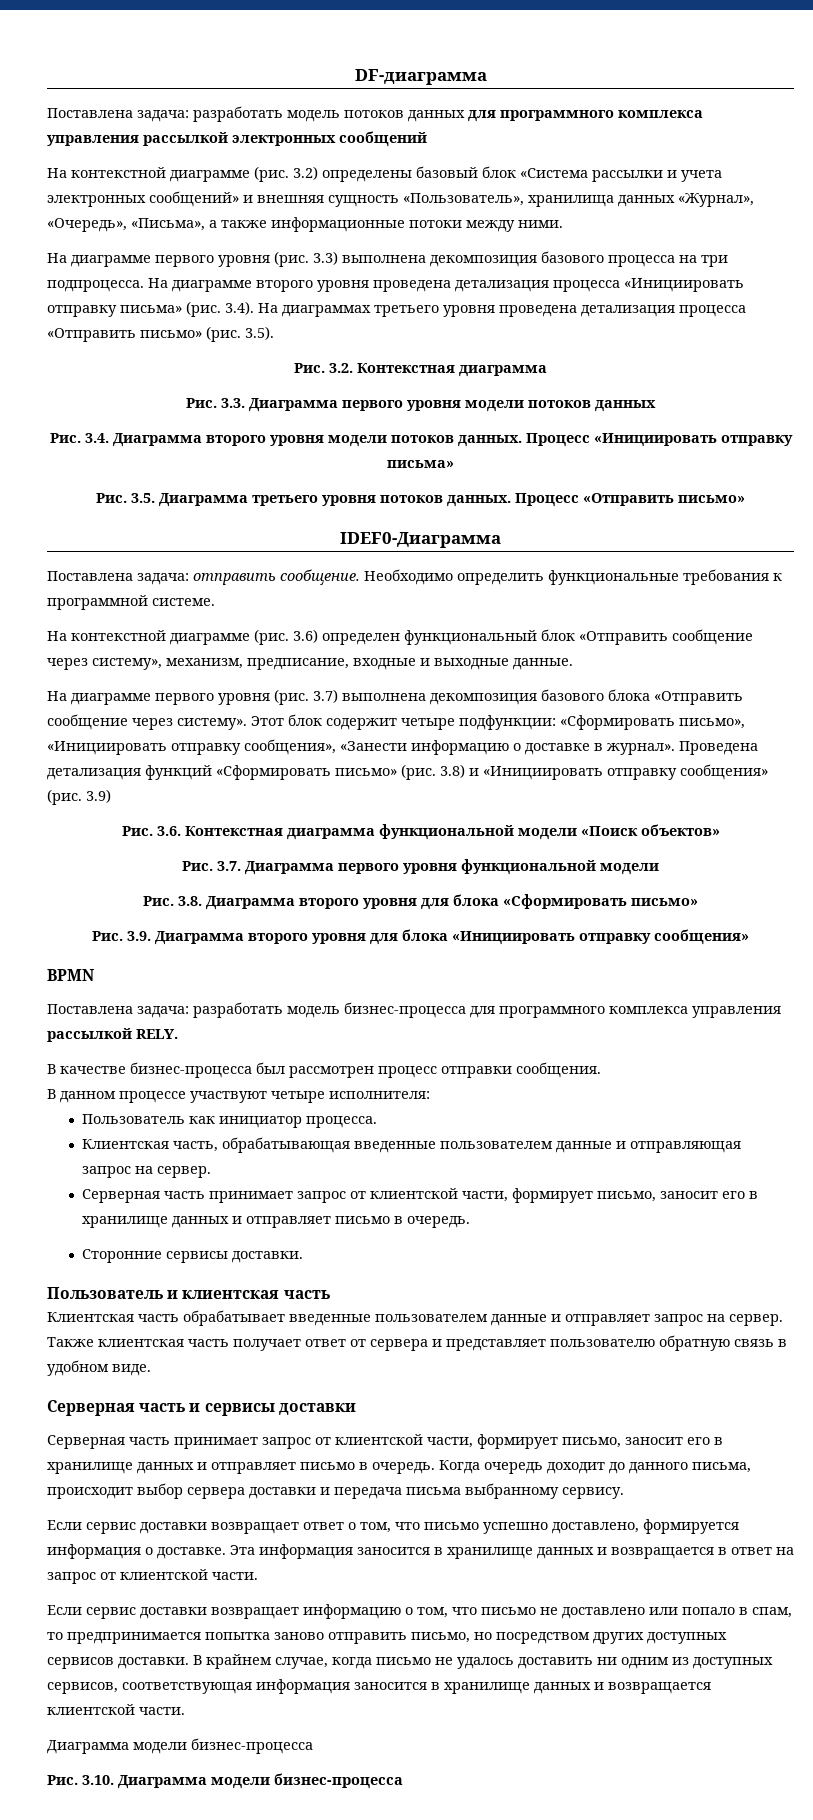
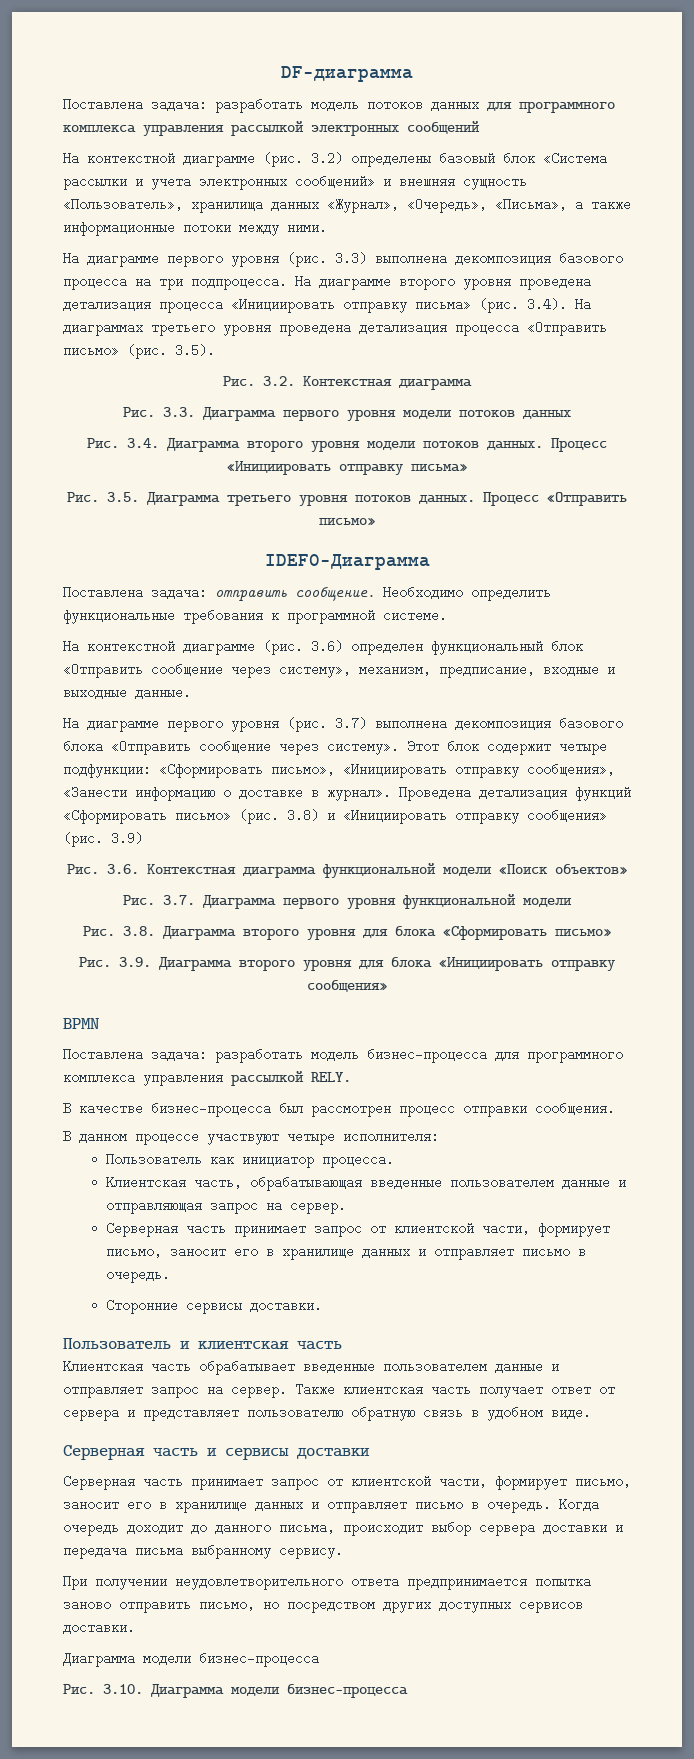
[47,1519,739,1534] [47,1544,794,1559] [47,1569,258,1584] [47,1604,792,1619] [47,1632,63,1640] Если сервис доставки возвращает ответ о том, что письмо успешно доставлено, формируется информация о доставке. Эта информация заносится в хранилище данных и возвращается в ответ на запрос от клиентской части. // Если сервис доставки возвращает информацию о том, что письмо не доставлено или попало в спам, то -> [63,1573,399,1590] При получении неудовлетворительного ответа
[193,1654,773,1669] [47,1679,711,1694] [47,1704,185,1715] В крайнем случае, когда письмо не удалось доставить ни одним из доступных сервисов, соответствующая информация заносится в хранилище данных и возвращается клиентской части. -> (135, 1627) none

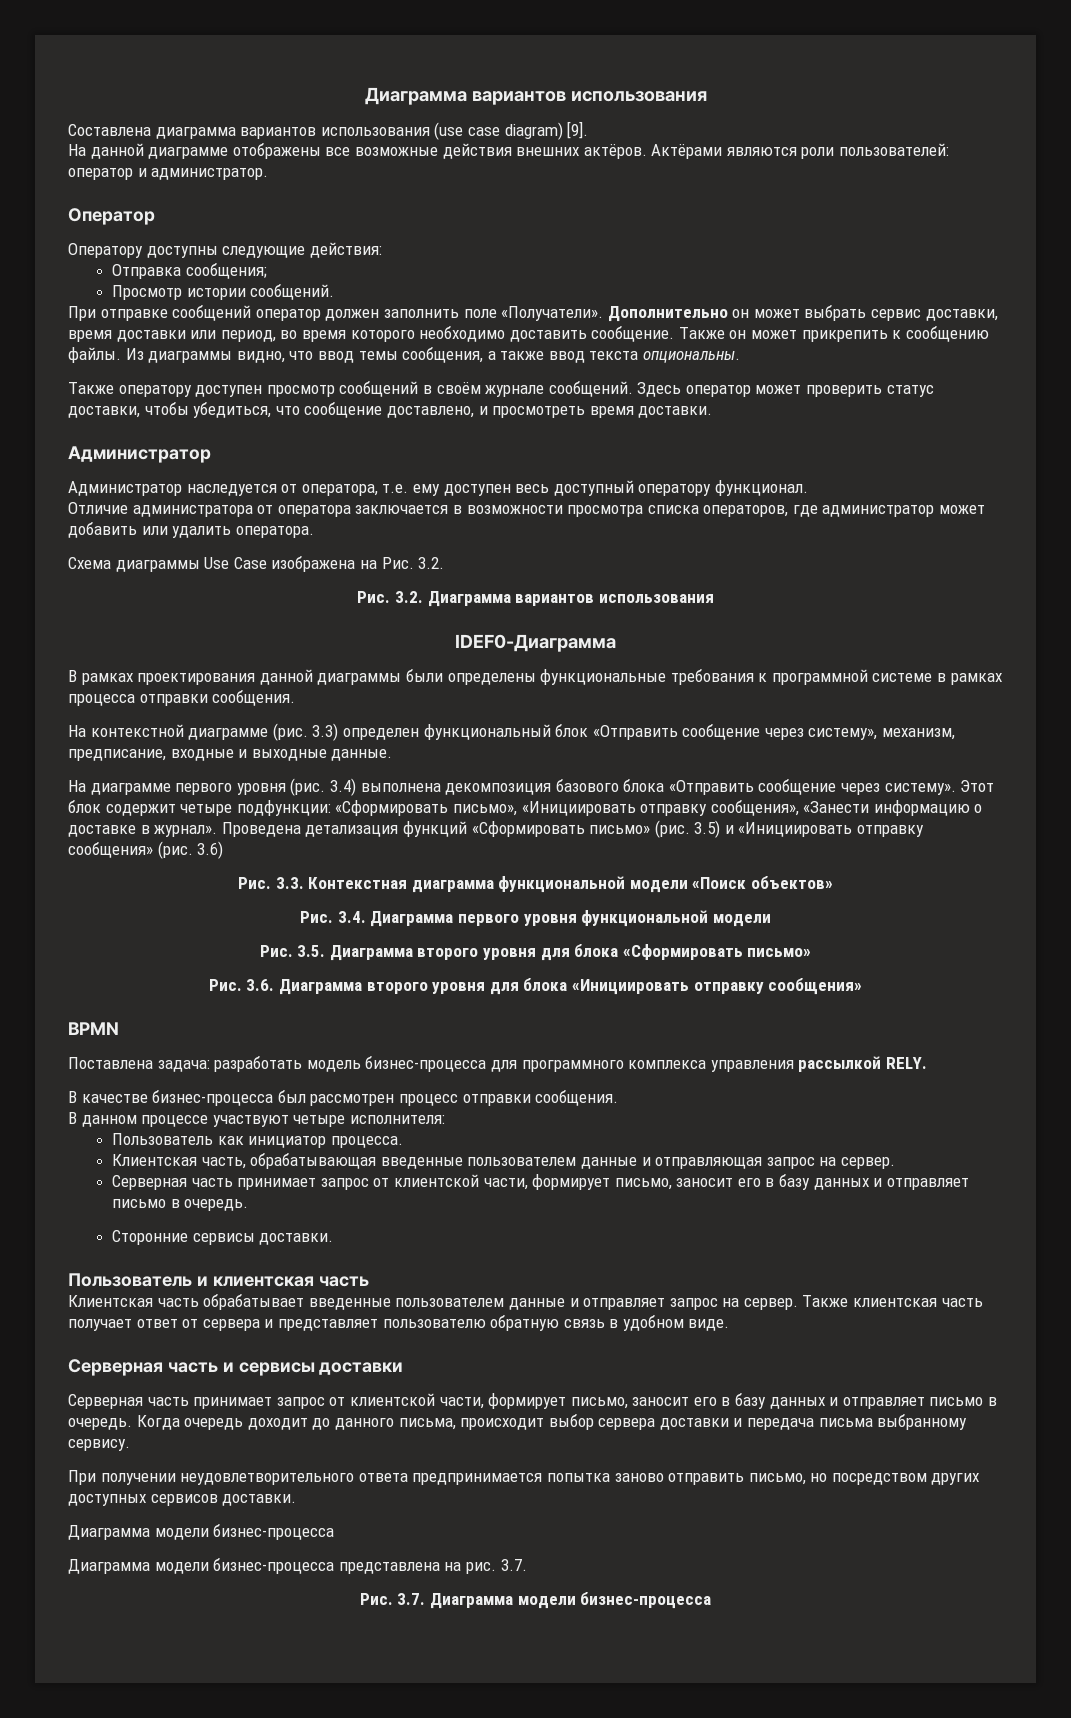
[281,66,413,82] [63,96,615,113] [63,121,480,136] [63,150,607,167] [63,173,527,190] [63,196,631,213] [63,219,327,236] [63,250,623,267] [63,273,591,290] [63,296,591,313] [63,319,607,336] [63,342,215,359] [223,376,472,390] [123,407,571,421] [87,438,607,452] [227,461,467,475] [67,492,627,506] [319,518,375,525] [264,554,430,570] [63,584,551,601] [63,607,447,624] [63,638,343,655] DF-диаграмма // Поставлена задача: разработать модель потоков данных для программного комплекса управления рассылкой электронных сообщений // На контекстной диаграмме (рис. 3.2) определены базовый блок «Система рассылки и учета электронных сообщений» и внешняя сущность «Пользователь», хранилища данных «Журнал», «Очередь», «Письма», а также информационные потоки между ними. // На диаграмме первого уровня (рис. 3.3) выполнена декомпозиция базового процесса на три подпроцесса. На диаграмме второго уровня проведена детализация процесса «Инициировать отправку письма» (рис. 3.4). На диаграммах третьего уровня проведена детализация процесса «Отправить письмо» (рис. 3.5). // Рис. 3.2. Контекстная диаграмма // Рис. 3.3. Диаграмма первого уровня модели потоков данных // Рис. 3.4. Диаграмма второго уровня модели потоков данных. Процесс «Инициировать отправку письма» // Рис. 3.5. Диаграмма третьего уровня потоков данных. Процесс «Отправить письмо» // IDEF0-Диаграмма // Поставлена задача: отправить сообщение. Необходимо определить функциональные требования к программной системе. // На контекстной диаграмме (рис. 3.6) -> [364,87,707,105] [68,121,589,140] [68,143,950,159] [68,168,269,180] [68,208,155,225] [68,242,382,258] [111,263,267,279] [111,284,335,300] [68,305,998,322] [68,326,989,342] [68,347,741,363] [68,381,934,397] [68,402,713,418] [68,446,211,463] [68,480,808,496] [68,502,986,517] [68,522,314,538] [68,556,445,572] [357,591,714,607] [455,634,616,652] [68,669,1002,685] [68,690,296,706] [68,723,339,741] Диаграмма вариантов использования // Составлена диаграмма вариантов использования (use case diagram) [9]. // На данной диаграмме отображены все возможные действия внешних актёров. Актёрами являются роли пользователей: оператор и администратор. // Оператор // Оператору доступны следующие действия: // Отправка сообщения; // Просмотр истории сообщений. // При отправке сообщений оператор должен заполнить поле «Получатели». Дополнительно он может выбрать сервис доставки, время доставки или период, во время которого необходимо доставить сообщение. Также он может прикрепить к сообщению файлы. Из диаграммы видно, что ввод темы сообщения, а также ввод текста опциональны. // Также оператору доступен просмотр сообщений в своём журнале сообщений. Здесь оператор может проверить статус доставки, чтобы убедиться, что сообщение доставлено, и просмотреть время доставки. // Администратор // Администратор наследуется от оператора, т.е. ему доступен весь доступный оператору функционал. // Отличие администратора от оператора заключается в возможности просмотра списка операторов, где администратор может добавить или удалить оператора. // Схема диаграммы Use Case изображена на Рис. 3.2. // Рис. 3.2. Диаграмма вариантов использования // IDEF0-Диаграмма // В рамках проектирования данной диаграммы были определены функциональные требования к программной системе в рамках процесса отправки сообщения. // На контекстной диаграмме (рис. 3.3)
[335,717,367,730] 3.7) -> [329,778,356,796] 3.4)
[287,809,319,822] 3.8) -> [694,820,721,838] 3.5)
[111,832,143,845] [67,864,139,874] 3.9) // Рис. 3.6. -> [197,841,224,859] [237,877,304,889] 3.6) // Рис. 3.3.
[163,895,195,905] 3.7. -> [337,911,366,923] 3.4.
[123,926,155,936] 3.8. -> [297,945,326,957] 3.5.
[119,957,151,967] 3.9. -> [246,979,275,991] 3.6.
[281,1243,354,1260] хранилище -> [779,1174,811,1190] базу
[175,1496,247,1513] хранилище -> [735,1393,767,1409] базу
[63,1684,408,1698] Рис. 3.10. Диаграмма модели бизнес-процесса -> [68,1558,527,1574] [359,1592,712,1609] Диаграмма модели бизнес-процесса представлена на рис. 3.7. // Рис. 3.7. Диаграмма модели бизнес-процесса

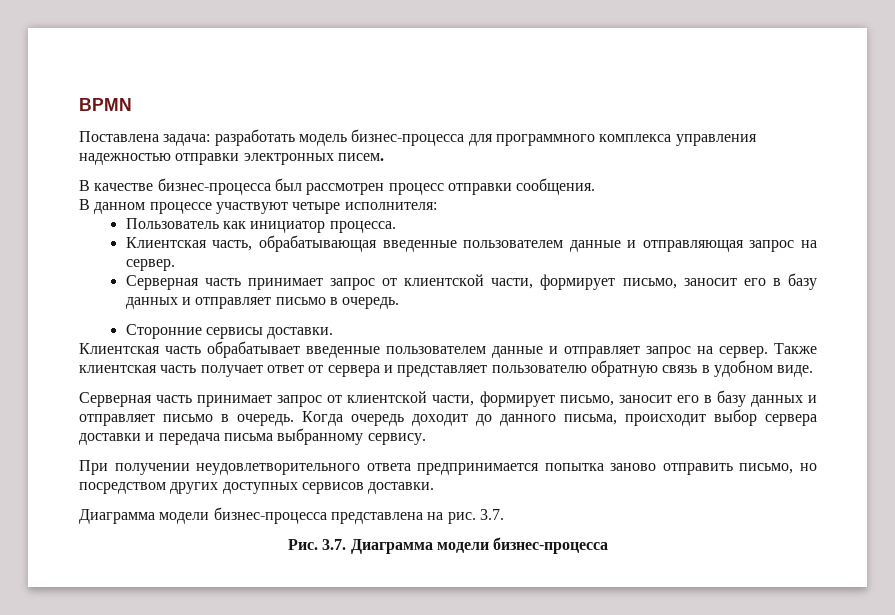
[364,87,707,105] [68,121,589,140] [68,143,950,159] [68,168,269,180] [68,208,155,225] [68,242,382,258] [111,263,267,279] [111,284,335,300] [68,305,998,322] [68,326,989,342] [68,347,741,363] [68,381,934,397] [68,402,713,418] [68,446,211,463] [68,480,808,496] [68,502,986,517] [68,522,314,538] [68,556,445,572] [357,591,714,607] [455,634,616,652] [68,669,1002,685] [68,690,296,706] [68,723,956,741] [68,749,393,761] [68,778,995,796] [68,800,983,816] [68,820,925,838] [68,841,224,859] [237,876,834,893] [300,910,771,927] [259,944,812,961] [208,978,863,995] Диаграмма вариантов использования // Составлена диаграмма вариантов использования (use case diagram) [9]. // На данной диаграмме отображены все возможные действия внешних актёров. Актёрами являются роли пользователей: оператор и администратор. // Оператор // Оператору доступны следующие действия: // Отправка сообщения; // Просмотр истории сообщений. // При отправке сообщений оператор должен заполнить поле «Получатели». Дополнительно он может выбрать сервис доставки, время доставки или период, во время которого необходимо доставить сообщение. Также он может прикрепить к сообщению файлы. Из диаграммы видно, что ввод темы сообщения, а также ввод текста опциональны. // Также оператору доступен просмотр сообщений в своём журнале сообщений. Здесь оператор может проверить статус доставки, чтобы убедиться, что сообщение доставлено, и просмотреть время доставки. // Администратор // Администратор наследуется от оператора, т.е. ему доступен весь доступный оператору функционал. // Отличие администратора от оператора заключается в возможности просмотра списка операторов, где администратор может добавить или удалить оператора. // Схема диаграммы Use Case изображена на Рис. 3.2. // Рис. 3.2. Диаграмма вариантов использования // IDEF0-Диаграмма // В рамках проектирования данной диаграммы были определены функциональные требования к программной системе в рамках процесса отправки сообщения. // На контекстной диаграмме (рис. 3.3) определен функциональный блок «Отправить сообщение через систему», механизм, предписание, входные и выходные данные. // На диаграмме первого уровня (рис. 3.4) выполнена декомпозиция базового блока «Отправить сообщение через систему». Этот блок содержит четыре подфункции: «Сформировать письмо», «Инициировать отправку сообщения», «Занести информацию о доставке в журнал». Проведена детализация функций «Сформировать письмо» (рис. 3.5) и «Инициировать отправку сообщения» (рис. 3.6) // Рис. 3.3. Контекстная диаграмма функциональной модели «Поиск объектов» // Рис. 3.4. Диаграмма первого уровня функциональной модели // Рис. 3.5. Диаграмма второго уровня для блока «Сформировать письмо» // Рис. 3.6. Диаграмма второго уровня для блока «Инициировать отправку сообщения» // -> (79, 104) none
[798,1056,927,1072] рассылкой RELY. -> [79,153,384,165] надежностью отправки электронных писем.
[68,1273,369,1287] // Пользователь и клиентская часть -> (334, 333) none
[68,1359,404,1376] // Серверная часть и сервисы доставки -> (814, 371) none
[68,1558,335,1574] // Диаграмма модели бизнес-процесса -> (327, 515) none

